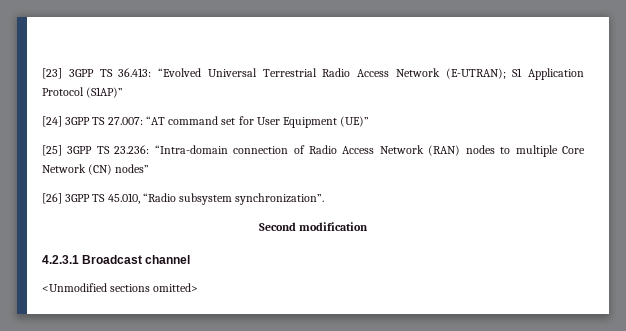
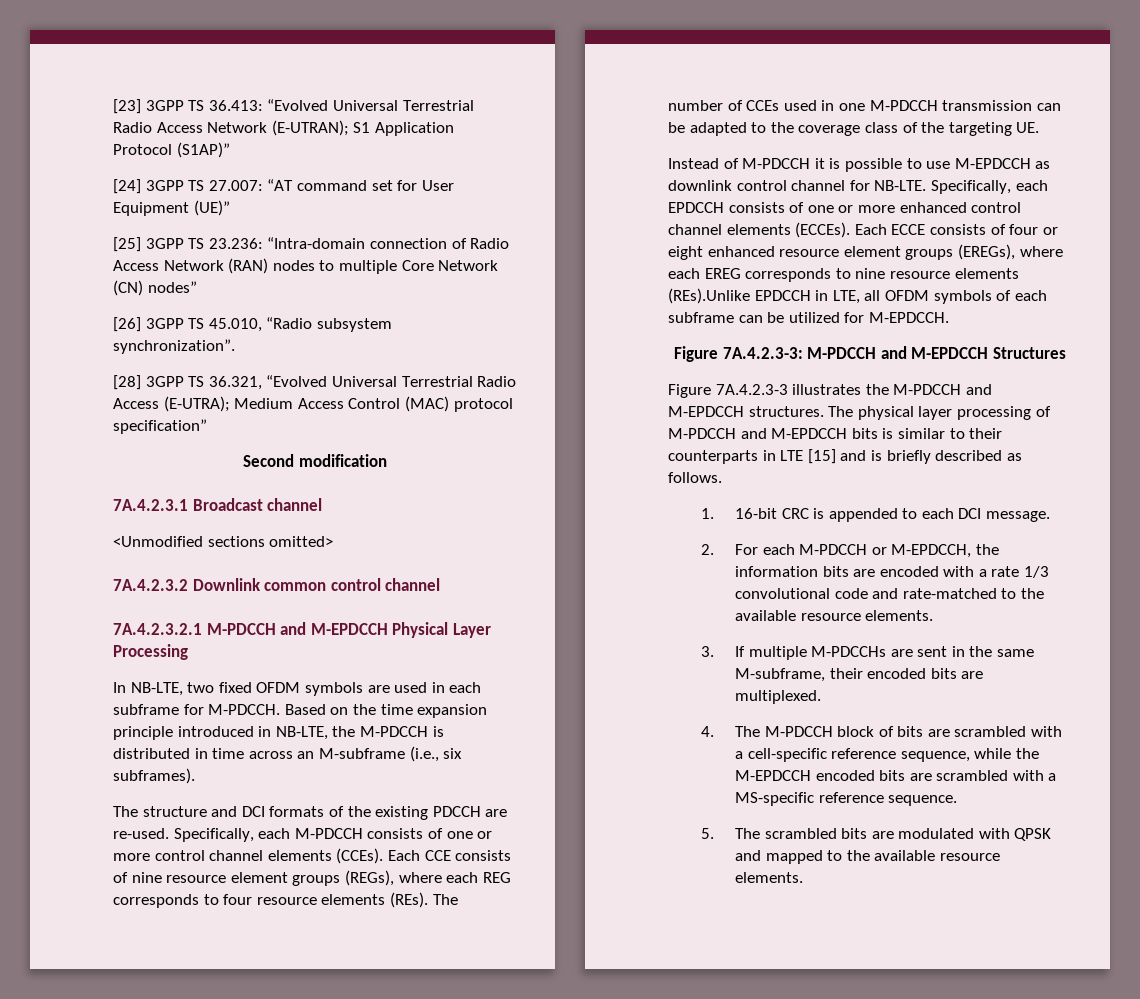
(325, 199) none -> [113,375,517,390] [113,396,513,412] [113,419,207,434] // [28] 3GPP TS 36.321, “Evolved Universal Terrestrial Radio Access (E-UTRA); Medium Access Control (MAC) protocol specification”
[42,255,79,264] 4.2.3.1 -> [113,499,188,511] 7A.4.2.3.1
(199, 287) none -> [113,578,441,591] [113,622,491,638] [113,644,188,660] [113,682,482,696] [113,704,488,718] [113,726,444,740] [113,746,463,762] [113,768,195,784] [113,806,508,820] [113,828,493,842] [113,848,512,864] [113,870,511,886] [113,892,458,908] [668,100,1061,111] [668,122,1040,136] [668,158,1051,172] [668,180,1048,194] [668,202,1022,213] [668,222,1058,238] [668,244,1063,260] [668,268,1019,282] [668,288,1047,304] [668,312,949,323] [674,346,1066,362] [668,384,992,398] [668,406,1051,420] [668,428,1003,439] [668,449,1022,464] [668,472,722,483] [701,508,1051,522] [701,544,999,558] [734,566,1050,578] [734,588,1044,599] [734,610,934,621] [701,646,1035,660] [734,668,984,682] [734,690,821,704] [701,726,1063,737] [734,748,1039,762] [734,770,1057,781] [734,792,958,806] [701,828,1052,841] [734,850,1000,864] [734,872,803,883] // 7A.4.2.3.2 Downlink common control channel // 7A.4.2.3.2.1 M-PDCCH and M-EPDCCH Physical Layer Processing // In NB-LTE, two fixed OFDM symbols are used in each subframe for M-PDCCH. Based on the time expansion principle introduced in NB-LTE, the M-PDCCH is distributed in time across an M-subframe (i.e., six subframes). // The structure and DCI formats of the existing PDCCH are re-used. Specifically, each M-PDCCH consists of one or more control channel elements (CCEs). Each CCE consists of nine resource element groups (REGs), where each REG corresponds to four resource elements (REs). The number of CCEs used in one M-PDCCH transmission can be adapted to the coverage class of the targeting UE. // Instead of M-PDCCH it is possible to use M-EPDCCH as downlink control channel for NB-LTE. Specifically, each EPDCCH consists of one or more enhanced control channel elements (ECCEs). Each ECCE consists of four or eight enhanced resource element groups (EREGs), where each EREG corresponds to nine resource elements (REs).Unlike EPDCCH in LTE, all OFDM symbols of each subframe can be utilized for M-EPDCCH. // Figure 7A.4.2.3-3: M-PDCCH and M-EPDCCH Structures // Figure 7A.4.2.3-3 illustrates the M-PDCCH and M-EPDCCH structures. The physical layer processing of M-PDCCH and M-EPDCCH bits is similar to their counterparts in LTE [15] and is briefly described as follows. // 1. 16-bit CRC is appended to each DCI message. // 2. For each M-PDCCH or M-EPDCCH, the information bits are encoded with a rate 1/3 convolutional code and rate-matched to the available resource elements. // 3. If multiple M-PDCCHs are sent in the same M-subframe, their encoded bits are multiplexed. // 4. The M-PDCCH block of bits are scrambled with a cell-specific reference sequence, while the M-EPDCCH encoded bits are scrambled with a MS-specific reference sequence. // 5. The scrambled bits are modulated with QPSK and mapped to the available resource elements.

